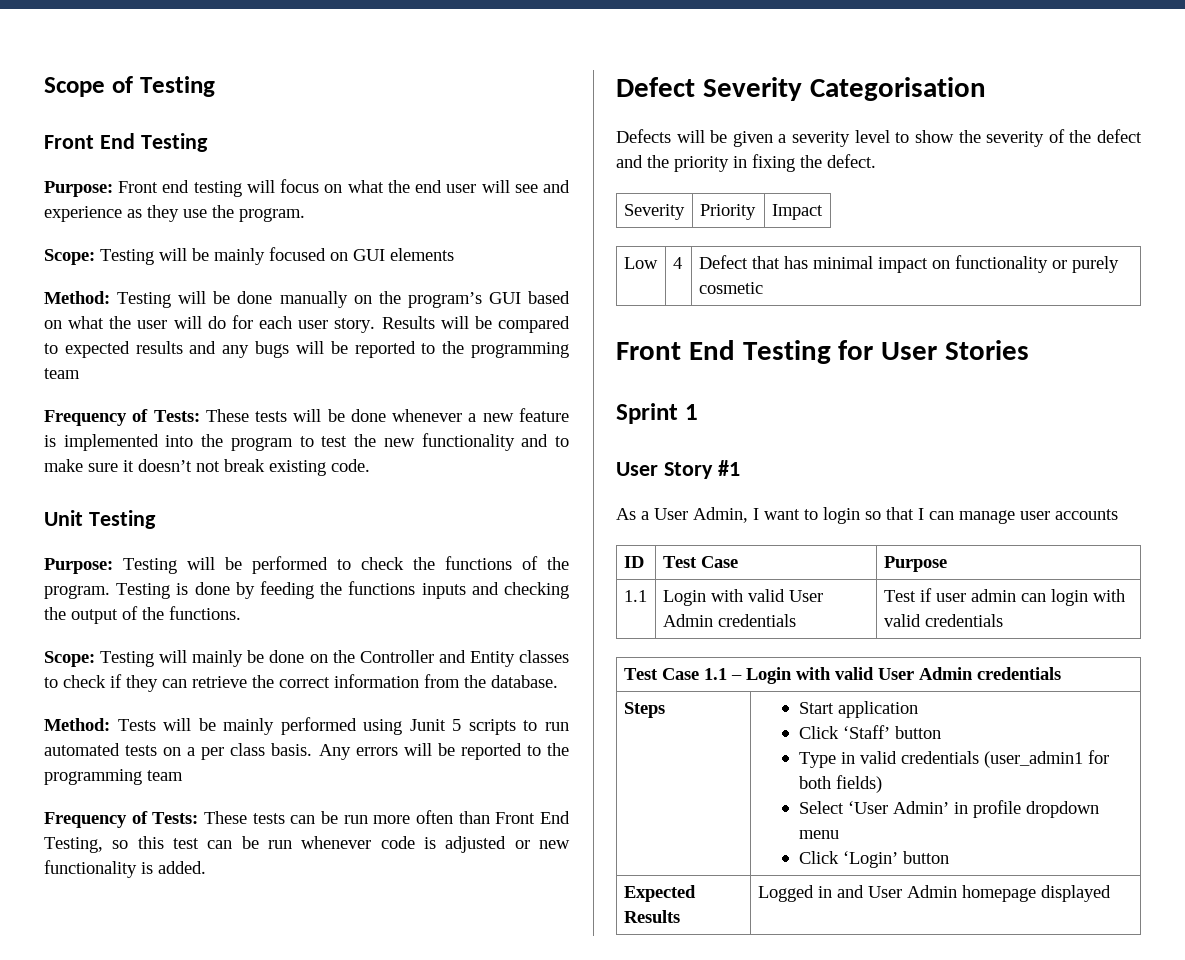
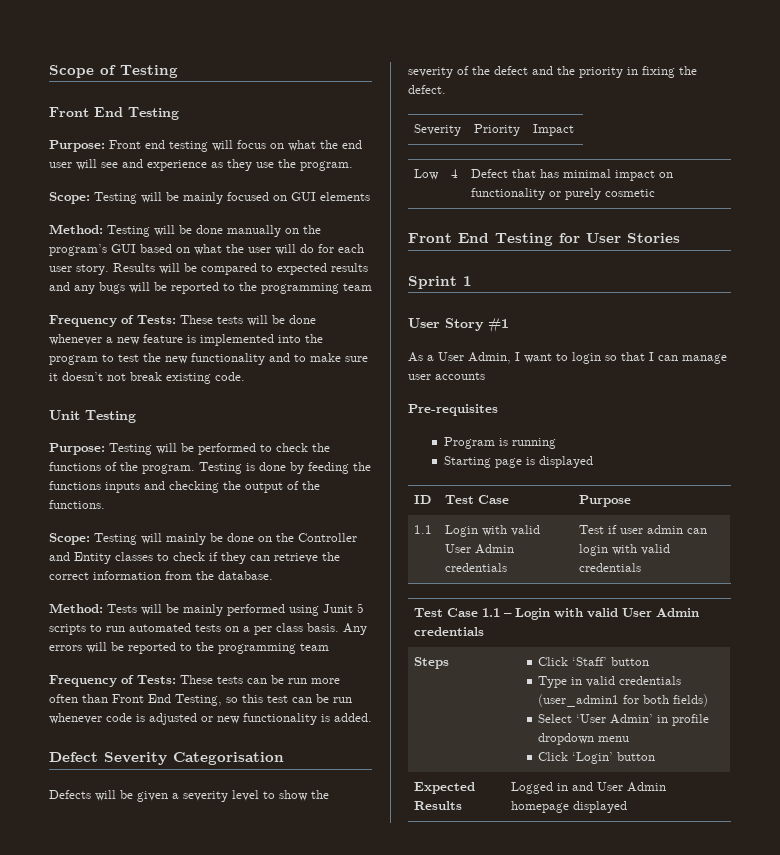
(1118, 514) none -> [408,404,498,416] [443,437,556,449] [443,456,593,468] // Pre-requisites // Program is running // Starting page is displayed
[799,701,919,718] Start application // -> (450, 663) none

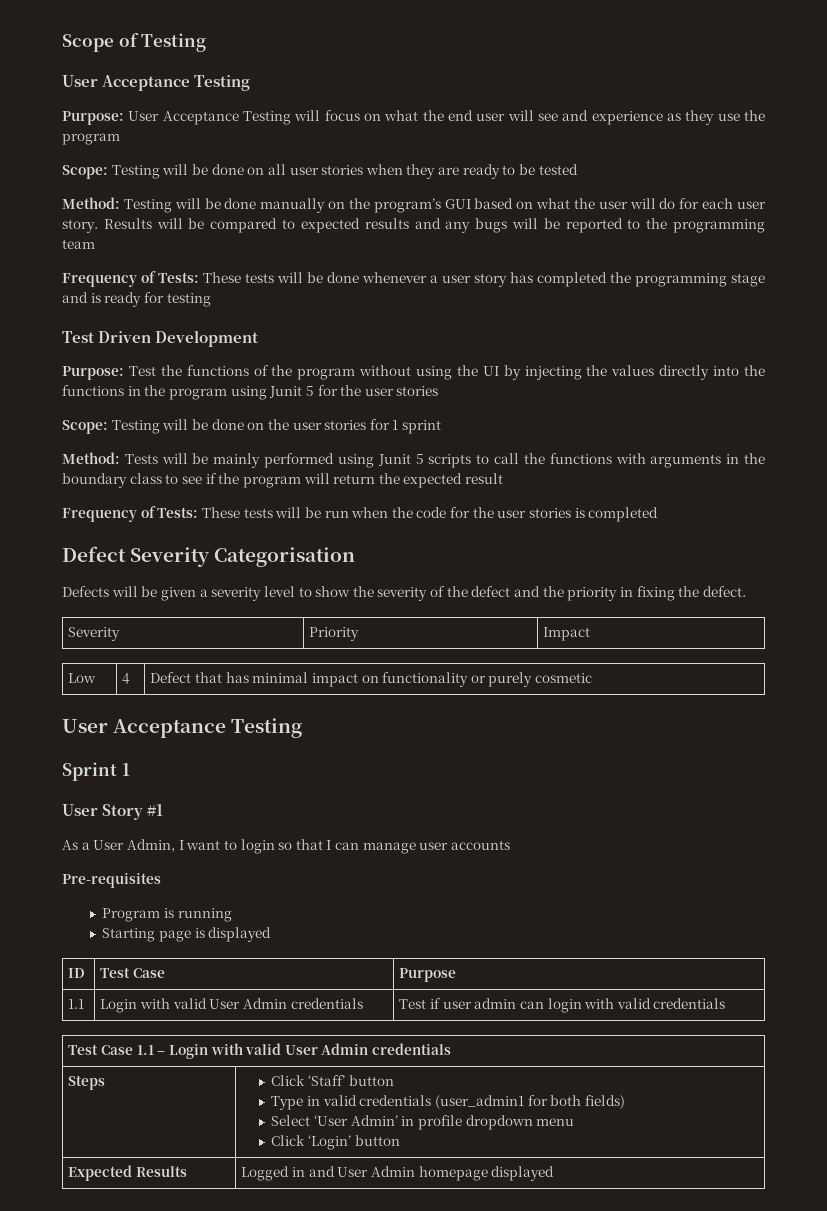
[49,107,179,120] [49,140,208,152] Front End Testing // Purpose: Front end testing -> [62,75,251,91] [62,111,291,125] User Acceptance Testing // Purpose: User Acceptance Testing
[300,161,353,171] [49,192,370,204] program. // Scope: Testing will be mainly focused on GUI elements -> [62,133,120,145] [62,164,578,179] program // Scope: Testing will be done on all user stories when they are ready to be tested
[117,334,323,346] [49,353,368,365] [49,372,245,384] [49,410,136,423] [49,443,330,455] [49,462,371,474] [49,481,320,493] [49,500,105,509] [49,533,206,545] new feature is implemented into the program to test the new functionality and to make sure it doesn’t not break existing code. // Unit Testing // Purpose: Testing will be performed to check the functions of the program. Testing is done by feeding the functions inputs and checking the output of the functions. // Scope: Testing will mainly -> [442,272,765,287] [62,292,211,307] [62,330,259,347] [62,365,765,380] [62,385,439,400] [62,419,189,434] user story has completed the programming stage and is ready for testing // Test Driven Development // Purpose: Test the functions of the program without using the UI by injecting the values directly into the functions in the program using Junit 5 for the user stories // Scope: Testing will
[298,533,357,542] [49,552,340,564] [49,571,273,580] Controller and Entity classes to check if they can retrieve the correct information from the database. -> [292,419,442,434] user stories for 1 sprint
[106,623,367,635] [49,642,329,654] [49,675,340,687] [49,694,352,706] [49,713,372,725] run automated tests on a per class basis. Any errors will be reported to the programming team // Frequency of Tests: These tests can be run more often than Front End Testing, so this test can be run whenever code is adjusted or new functionality is added. -> [494,453,766,468] [62,473,504,488] [62,506,659,522] call the functions with arguments in the boundary class to see if the program will return the expected result // Frequency of Tests: These tests will be run when the code for the user stories is completed
[408,233,680,246] Front End Testing for User Stories -> [62,718,303,738] User Acceptance Testing

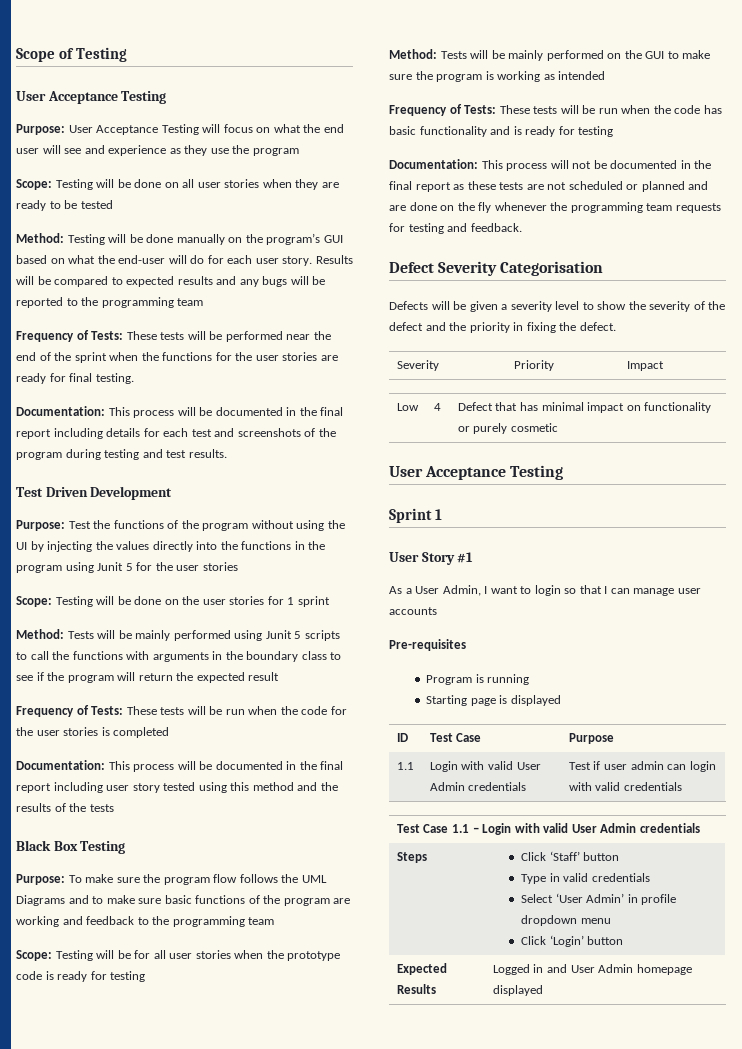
[598,201,628,209] user -> [118,255,166,264] end-user
[327,272,765,287] [62,292,211,307] done whenever a user story has completed the programming stage and is ready for testing -> [225,331,331,342] [16,352,338,363] [16,373,134,384] [16,406,344,418] [16,428,336,439] [16,449,227,460] performed near the end of the sprint when the functions for the user stories are ready for final testing. // Documentation: This process will be documented in the final report including details for each test and screenshots of the program during testing and test results.
(659, 514) none -> [16,760,344,772] [16,782,338,793] [16,803,114,812] [16,840,126,854] [16,874,327,885] [16,895,351,906] [16,916,275,927] [16,950,341,961] [16,971,146,982] [389,49,711,61] [389,71,606,82] [389,104,722,116] [389,126,614,137] [389,159,712,171] [389,181,709,192] [389,202,721,213] [389,223,522,234] // Documentation: This process will be documented in the final report including user story tested using this method and the results of the tests // Black Box Testing // Purpose: To make sure the program flow follows the UML Diagrams and to make sure basic functions of the program are working and feedback to the programming team // Scope: Testing will be for all user stories when the prototype code is ready for testing // Method: Tests will be mainly performed on the GUI to make sure the program is working as intended // Frequency of Tests: These tests will be run when the code has basic functionality and is ready for testing // Documentation: This process will not be documented in the final report as these tests are not scheduled or planned and are done on the fly whenever the programming team requests for testing and feedback.
[435,1095,625,1109] (user_admin1 for both fields) -> (650, 877) none

